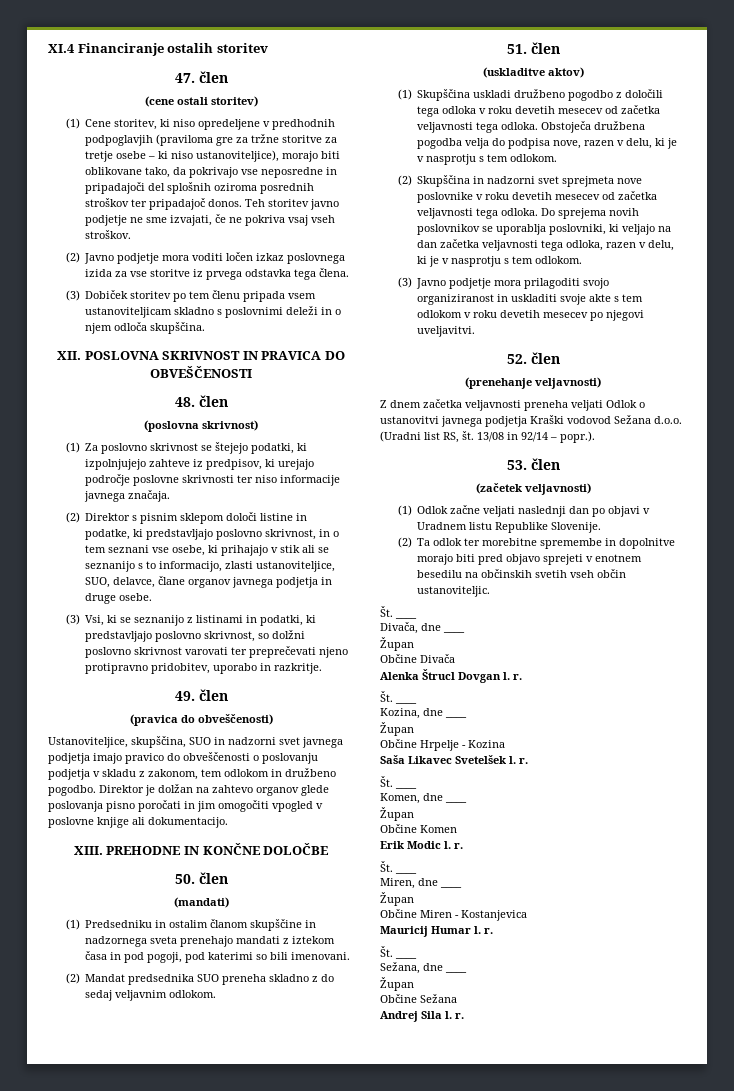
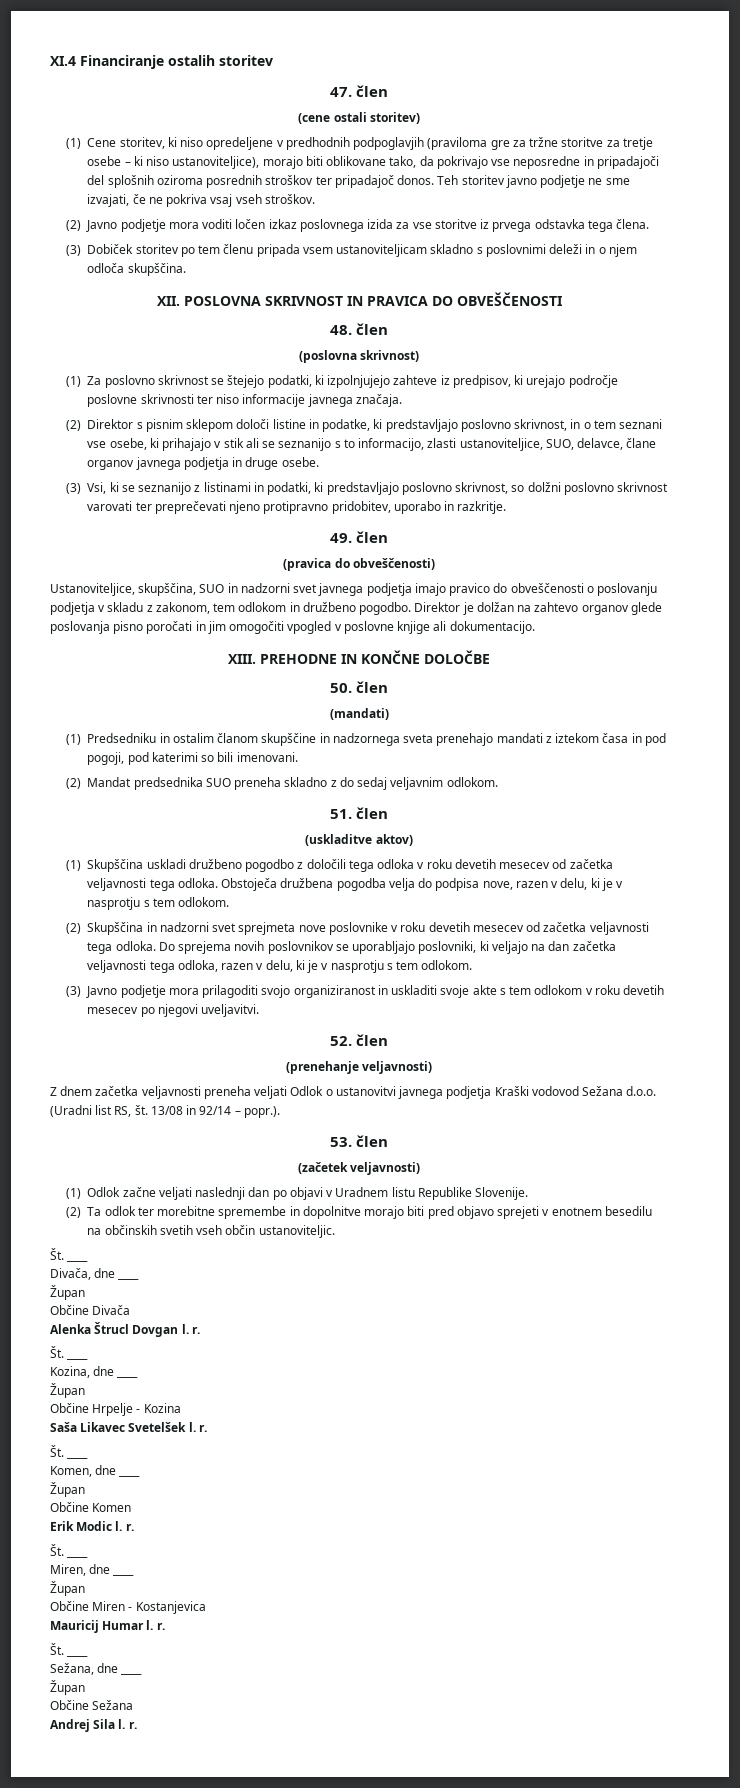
[496,224,547,235] uporablja -> [352,941,416,954] uporabljajo

